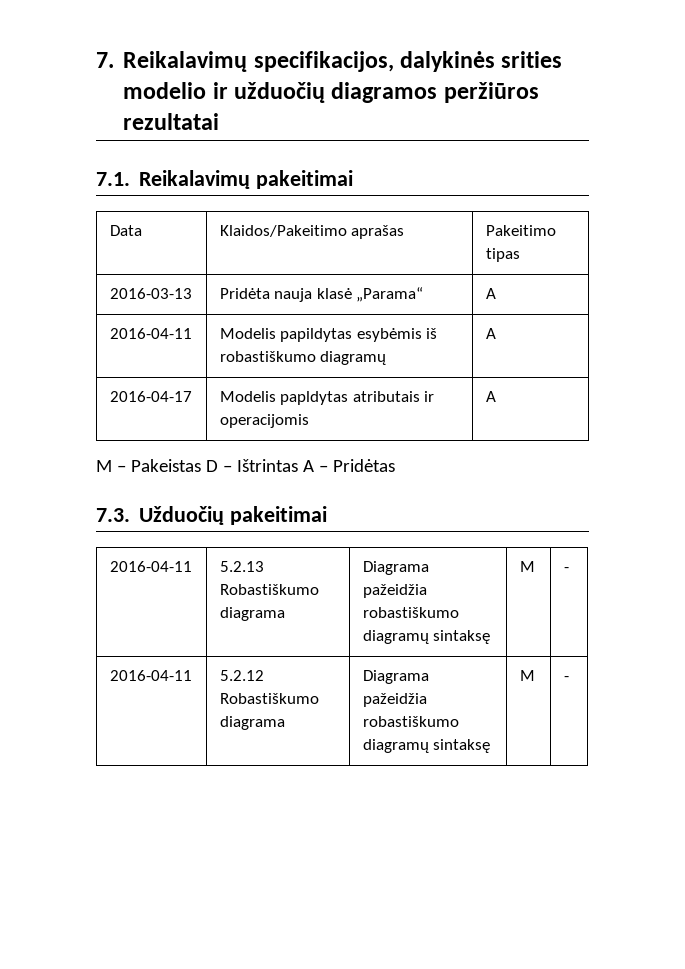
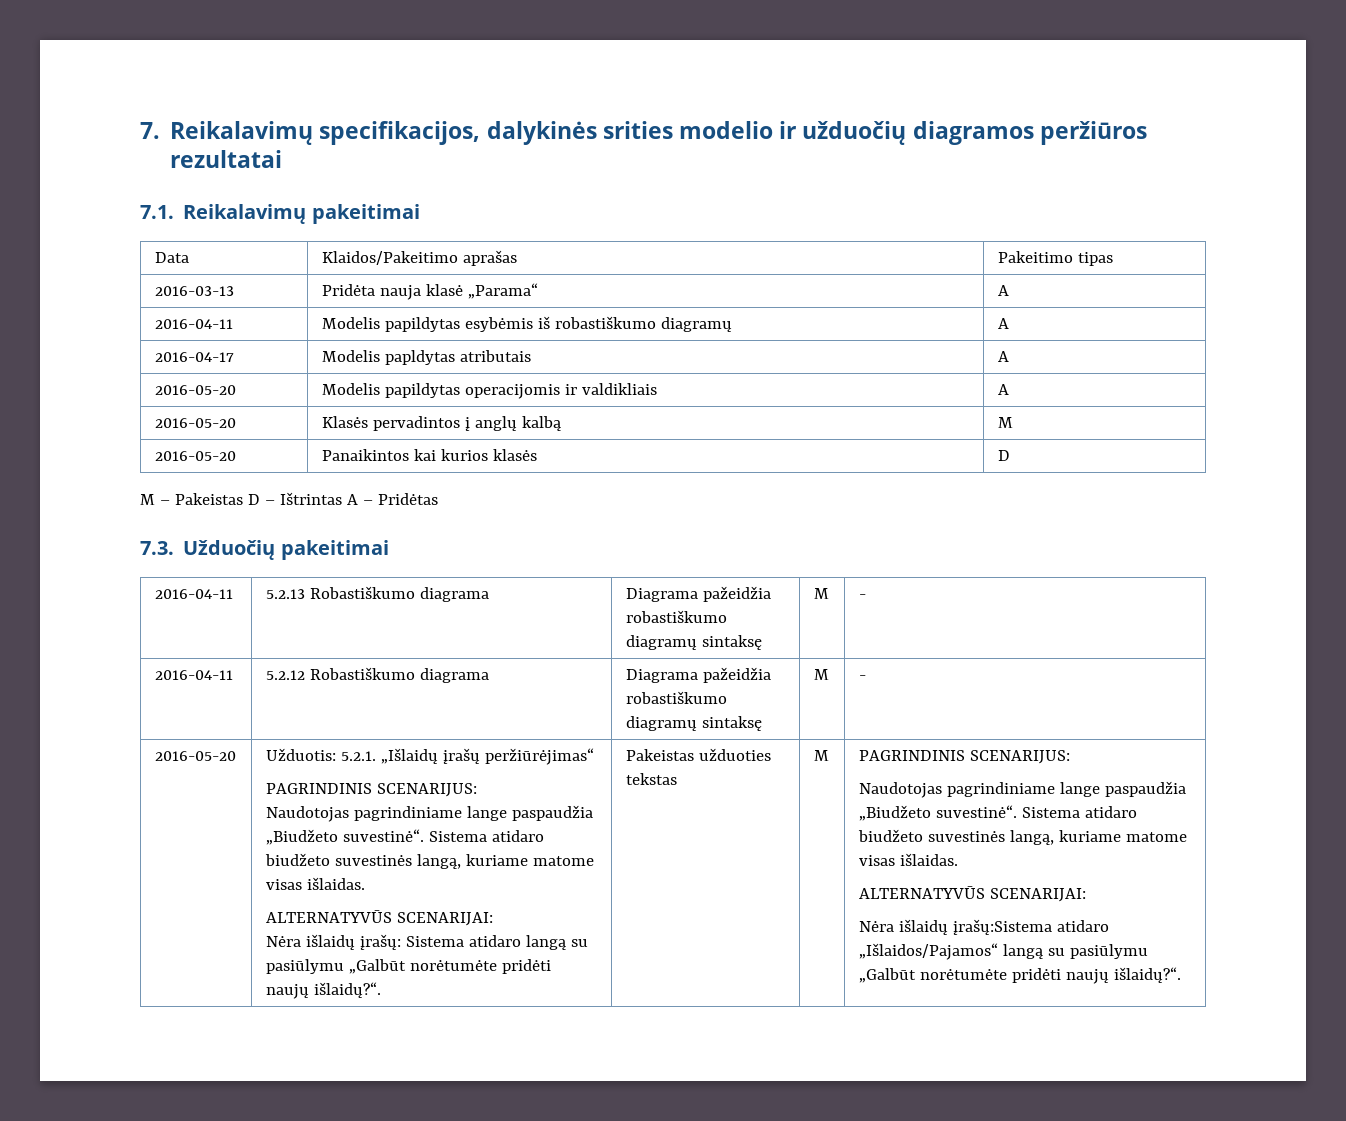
[424,391,435,402] [219,414,309,428] [485,391,496,402] ir operacijomis | A -> [997,351,1009,362] [154,385,236,395] [321,383,657,399] [997,384,1009,395] [154,418,236,428] [321,416,561,431] [997,417,1013,428] [154,451,236,461] [321,449,537,461] [997,450,1010,461] | A // 2016-05-20 | Modelis papildytas operacijomis ir valdikliais | A // 2016-05-20 | Klasės pervadintos į anglų kalbą | M // 2016-05-20 | Panaikintos kai kurios klasės | D
(569, 678) none -> [154,751,236,761] [265,748,594,765] [265,783,477,797] [265,805,593,822] [265,829,544,845] [264,853,594,869] [265,877,365,890] [265,910,493,926] [265,934,588,950] [265,959,551,974] [265,982,381,999] [625,748,771,761] [625,773,677,785] [813,750,829,761] [858,750,1070,764] [858,781,1186,798] [858,805,1137,821] [857,829,1187,845] [858,853,958,866] [858,886,1086,902] [858,919,1109,935] [858,943,1148,960] [858,967,1181,984] // 2016-05-20 | Užduotis: 5.2.1. „Išlaidų įrašų peržiūrėjimas“ // PAGRINDINIS SCENARIJUS: // Naudotojas pagrindiniame lange paspaudžia „Biudžeto suvestinė“. Sistema atidaro biudžeto suvestinės langą, kuriame matome visas išlaidas. // ALTERNATYVŪS SCENARIJAI: // Nėra išlaidų įrašų: Sistema atidaro langą su pasiūlymu „Galbūt norėtumėte pridėti naujų išlaidų?“. | Pakeistas užduoties tekstas | M | PAGRINDINIS SCENARIJUS: // Naudotojas pagrindiniame lange paspaudžia „Biudžeto suvestinė“. Sistema atidaro biudžeto suvestinės langą, kuriame matome visas išlaidas. // ALTERNATYVŪS SCENARIJAI: // Nėra išlaidų įrašų:Sistema atidaro „Išlaidos/Pajamos“ langą su pasiūlymu „Galbūt norėtumėte pridėti naujų išlaidų?“.

